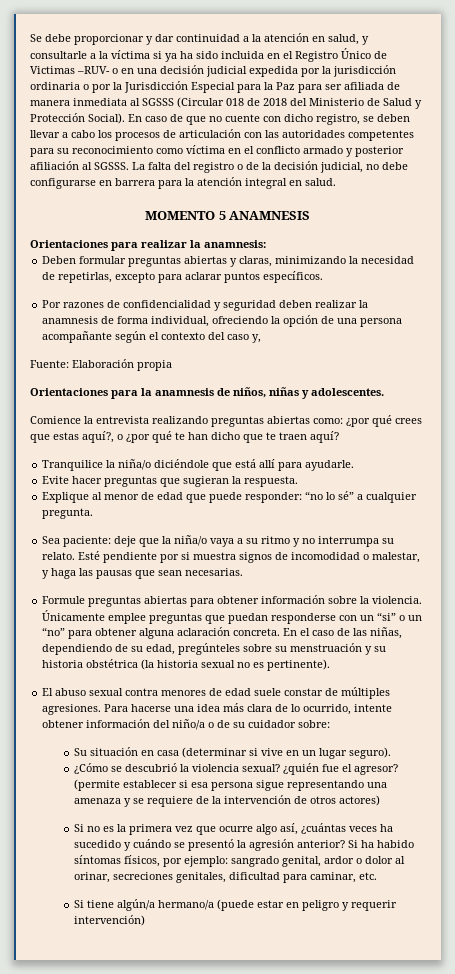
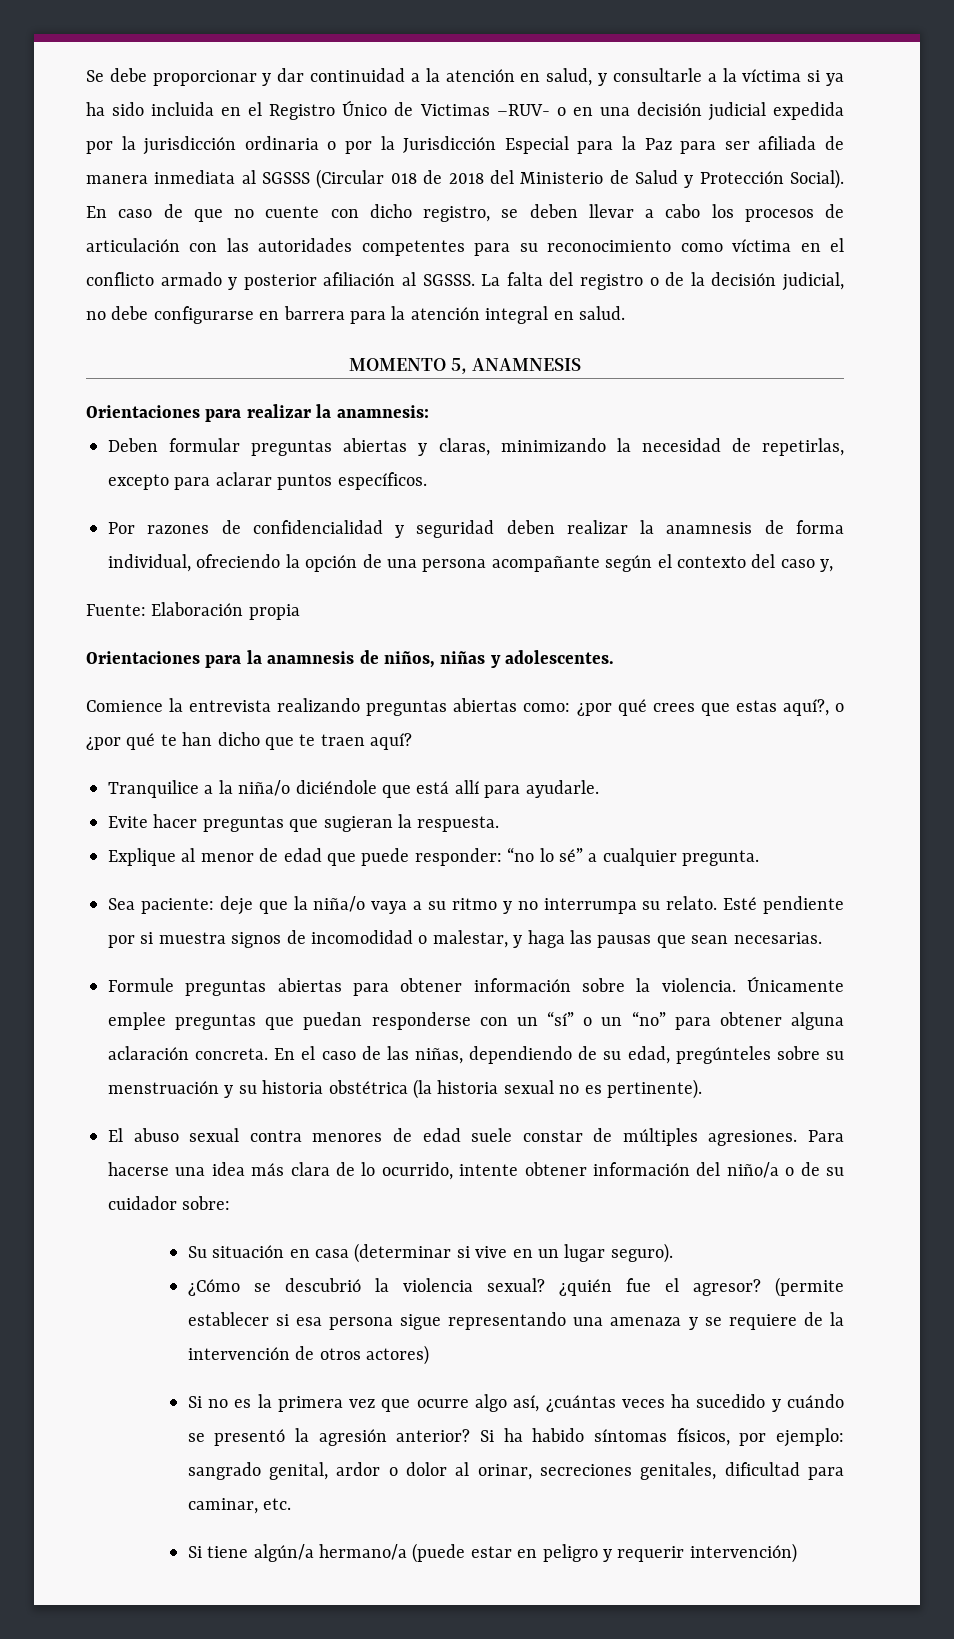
[218,211,226,220] 5 -> [450,358,467,374] 5,
(104, 465) none -> [204,785,214,794] a
[377,612,397,621] “si” -> [547,1011,575,1026] “sí”

